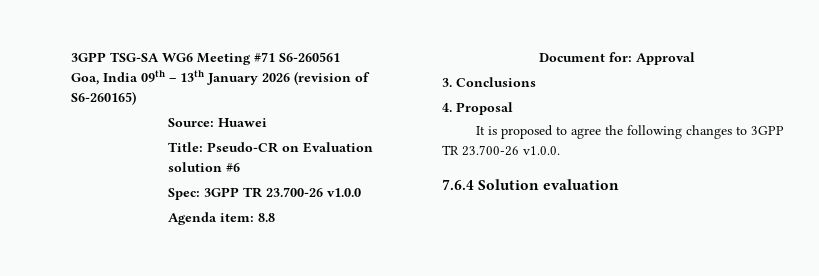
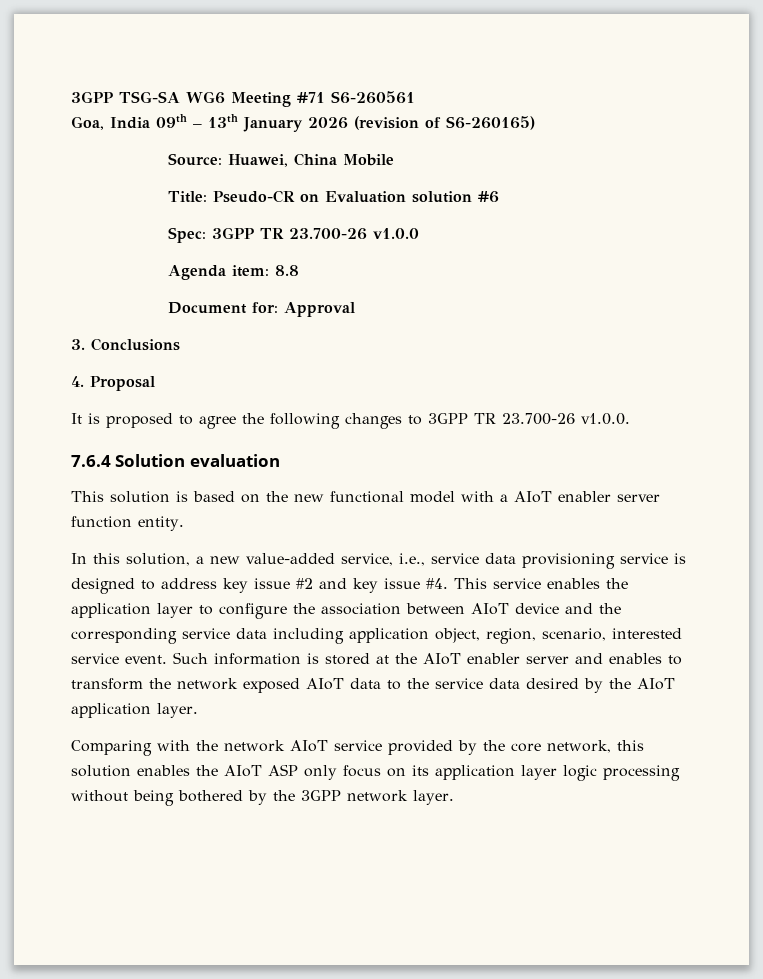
[218,118,268,127] Huawei -> [228,153,395,167] Huawei, China Mobile
(620, 184) none -> [71,491,660,503] [71,516,184,531] [71,553,686,569] [71,578,628,594] [71,603,621,619] [71,628,682,644] [71,652,682,665] [71,678,675,693] [71,703,198,718] [71,740,644,756] [71,764,680,781] [71,790,454,806] // This solution is based on the new functional model with a AIoT enabler server function entity. // In this solution, a new value-added service, i.e., service data provisioning service is designed to address key issue #2 and key issue #4. This service enables the application layer to configure the association between AIoT device and the corresponding service data including application object, region, scenario, interested service event. Such information is stored at the AIoT enabler server and enables to transform the network exposed AIoT data to the service data desired by the AIoT application layer. // Comparing with the network AIoT service provided by the core network, this solution enables the AIoT ASP only focus on its application layer logic processing without being bothered by the 3GPP network layer.

